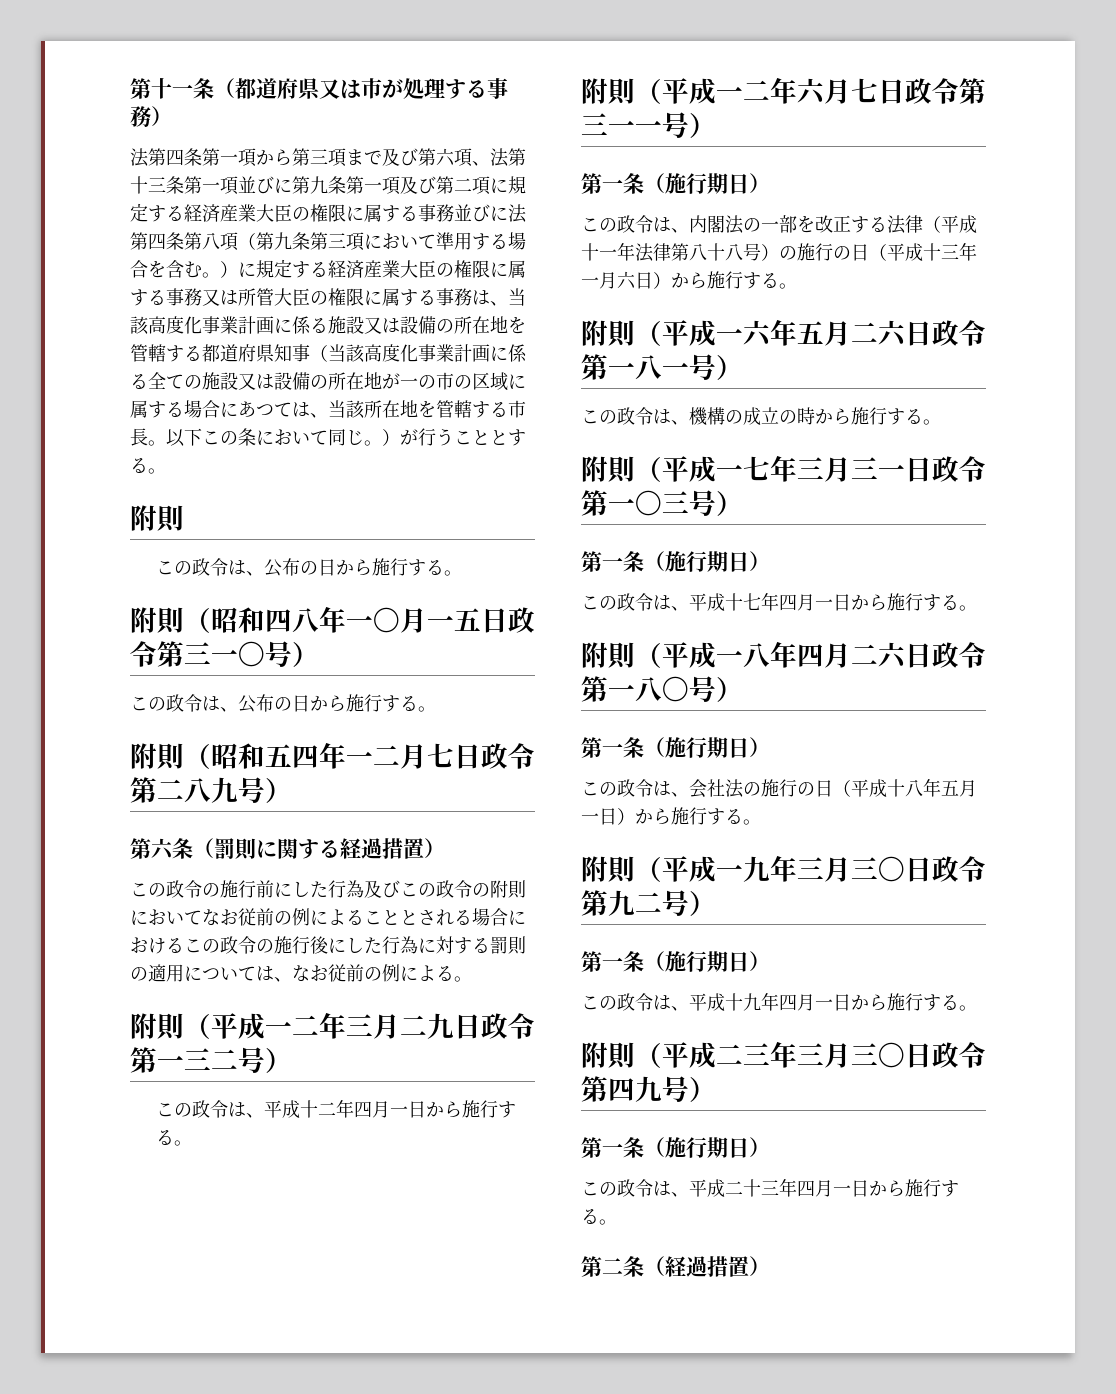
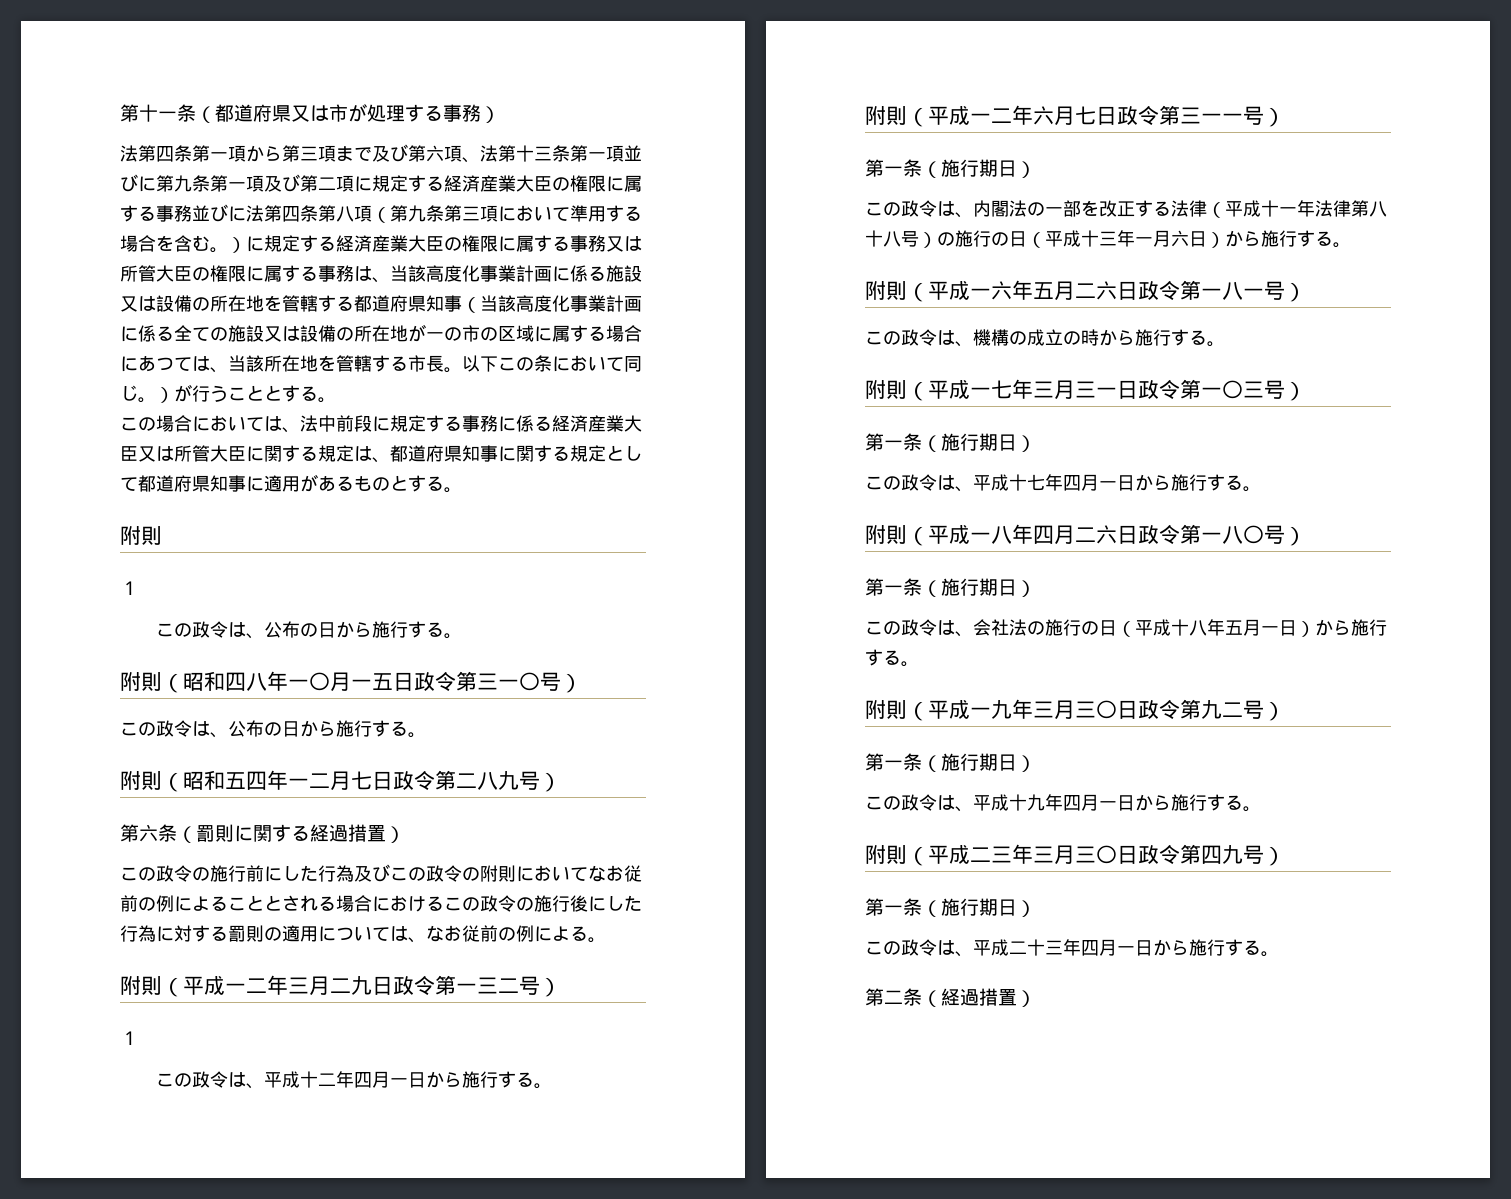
[130,505,184,532] // 附則 -> [120,415,642,433] [120,445,642,463] [120,474,462,493] [120,525,162,545] [120,581,139,595] // この場合においては、法中前段に規定する事務に係る経済産業大臣又は所管大臣に関する規定は、都道府県知事に関する規定として都道府県知事に適用があるものとする。 // 附則 // １
(292, 1060) none -> [120,1031,139,1045] // １

